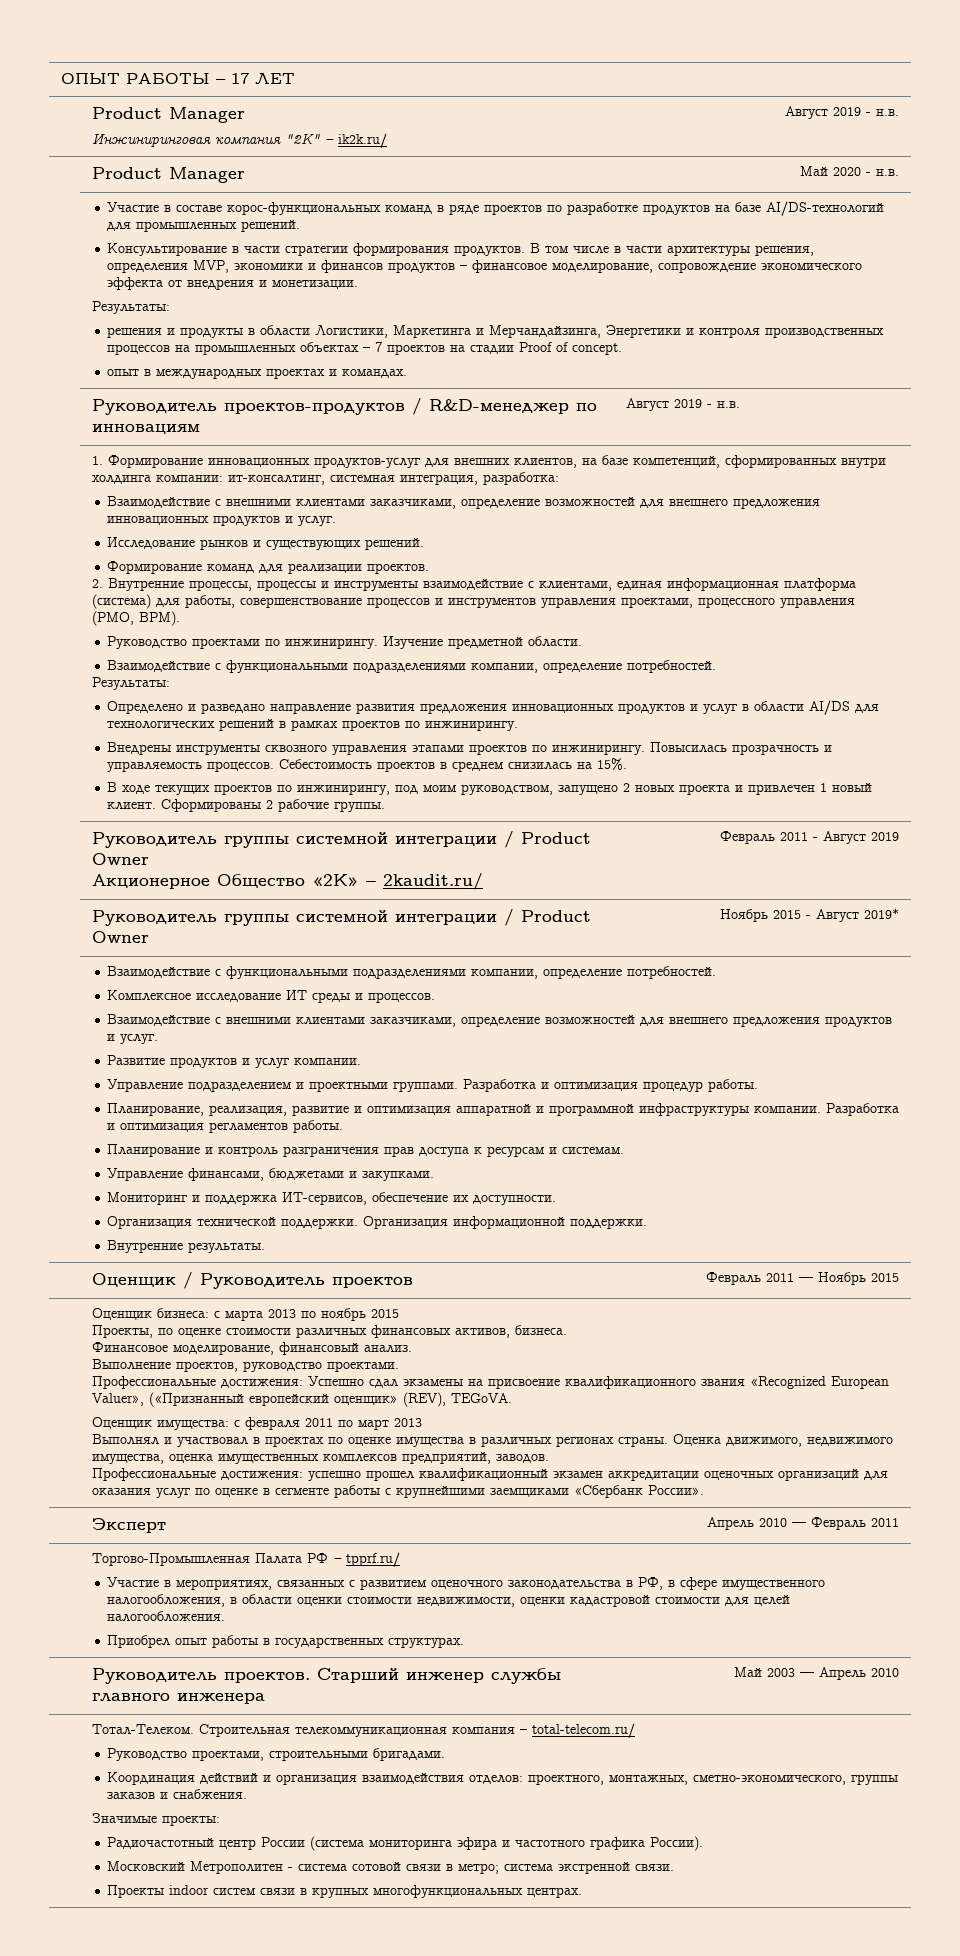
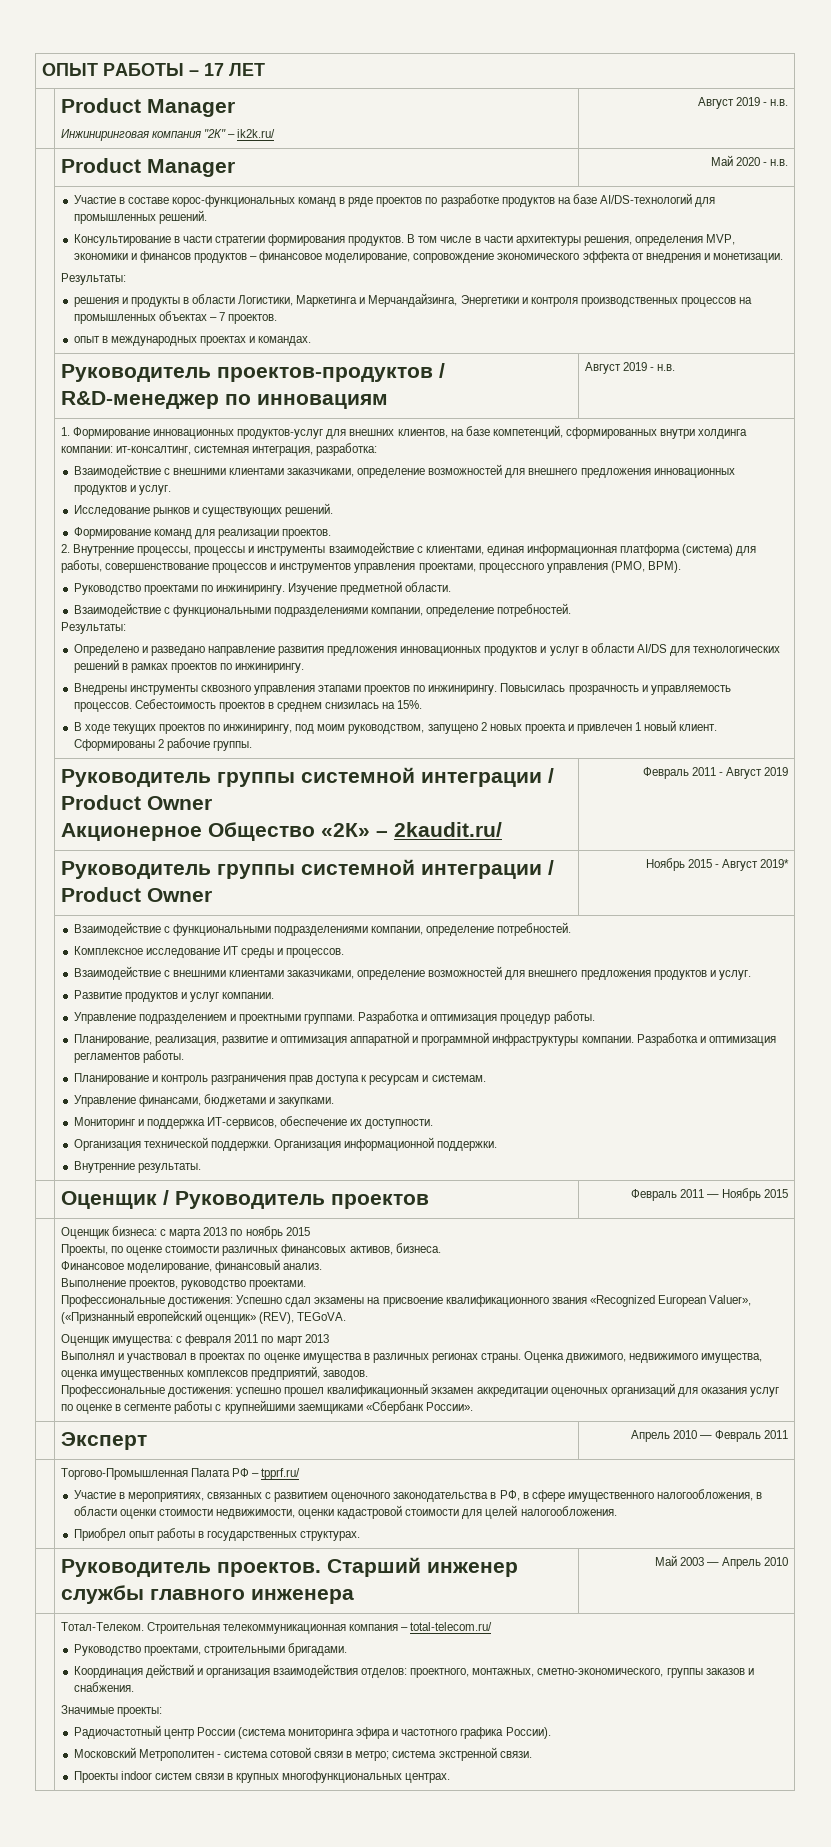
[386,342,622,355] проектов на стадии Proof of concept. -> [227,314,277,324] проектов.

